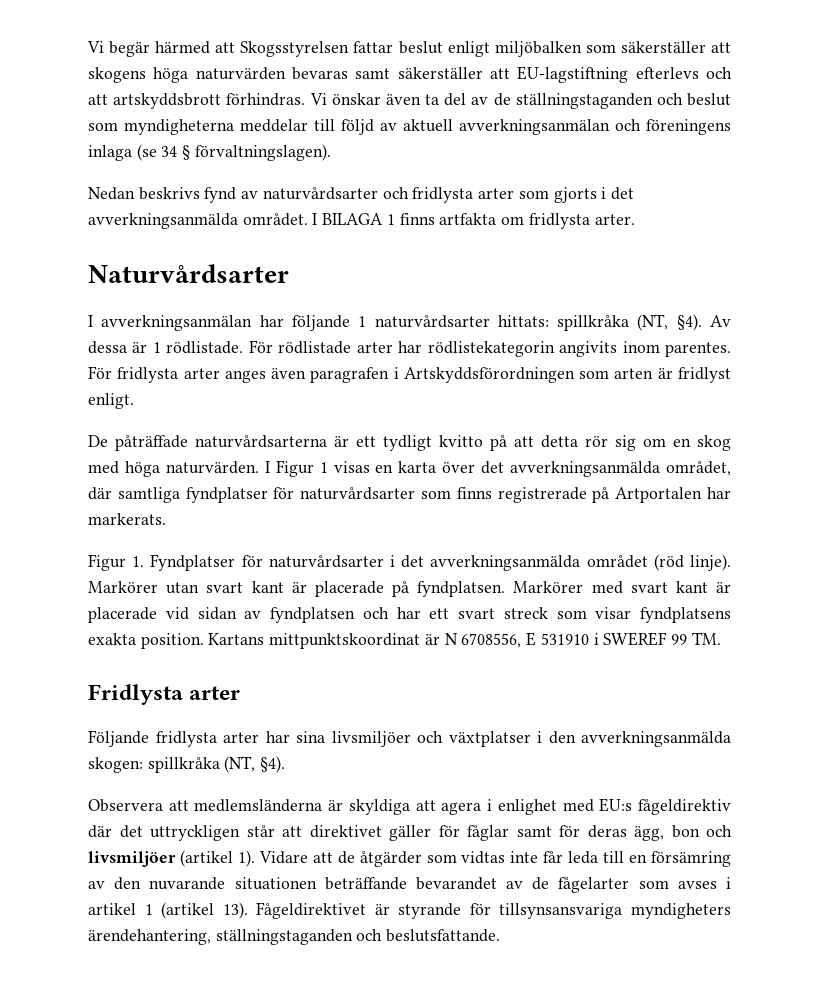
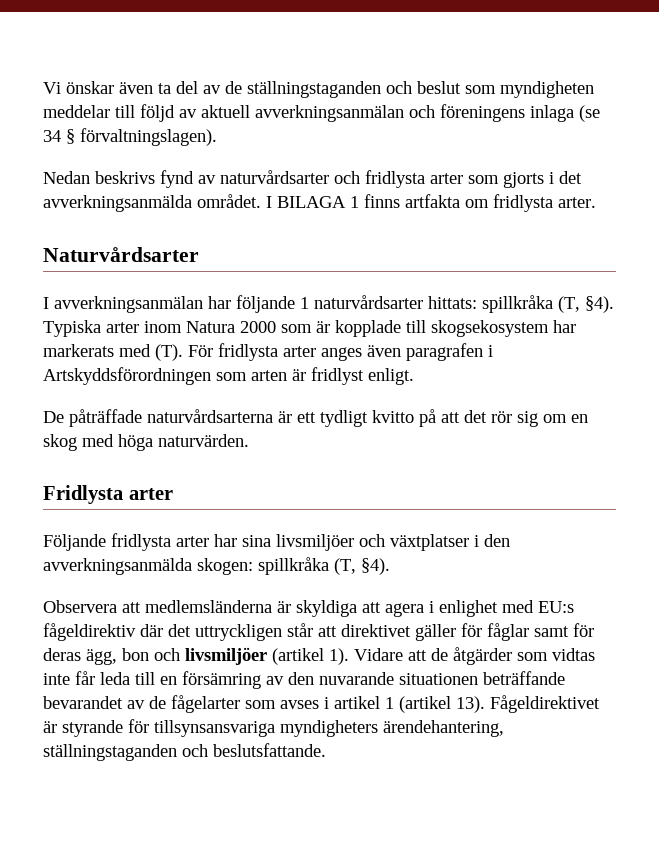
[87,41,731,57] [88,66,732,83] [88,93,327,109] Vi begär härmed att Skogsstyrelsen fattar beslut enligt miljöbalken som säkerställer att skogens höga naturvärden bevaras samt säkerställer att EU-lagstiftning efterlevs och att artskyddsbrott förhindras. Vi -> [43,82,61,94] Vi
[124,119,234,135] myndigheterna -> [500,81,594,98] myndigheten
[637,314,731,331] [88,340,731,357] (NT, §4). Av dessa är 1 rödlistade. För rödlistade arter har rödlistekategorin angivits inom parentes. -> [558,296,614,313] [43,320,576,337] [43,344,183,361] (T, §4). Typiska arter inom Natura 2000 som är kopplade till skogsekosystem har markerats med (T).
[541,435,578,448] detta -> [464,410,487,423] det
[264,460,731,477] [88,487,731,503] [88,513,166,525] [88,554,731,571] [88,581,731,597] [88,607,731,623] [88,632,721,649] I Figur 1 visas en karta över det avverkningsanmälda området, där samtliga fyndplatser för naturvårdsarter som finns registrerade på Artportalen har markerats. // Figur 1. Fyndplatser för naturvårdsarter i det avverkningsanmälda området (röd linje). Markörer utan svart kant är placerade på fyndplatsen. Markörer med svart kant är placerade vid sidan av fyndplatsen och har ett svart streck som visar fyndplatsens exakta position. Kartans mittpunktskoordinat är N 6708556, E 531910 i SWEREF 99 TM. -> (249, 440) none
[224,756,256,773] (NT, -> [334,558,356,575] (T,

